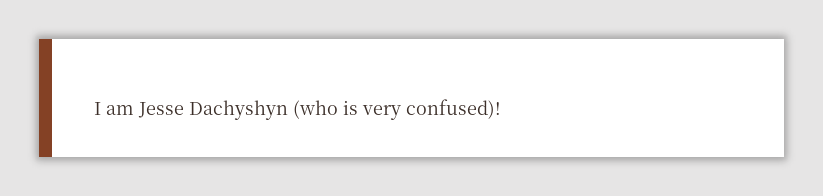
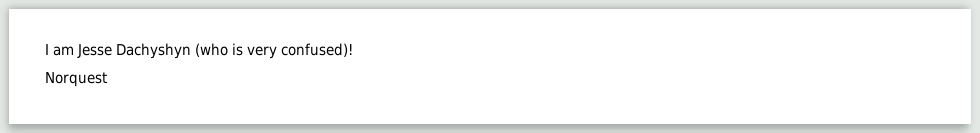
(501, 109) none -> [45,72,107,87] // Norquest

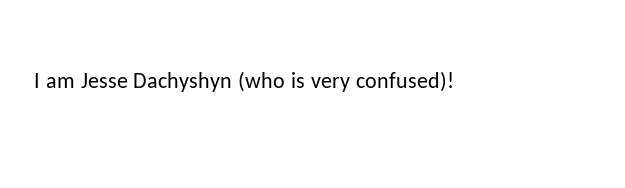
[45,72,107,87] // Norquest -> (454, 81) none

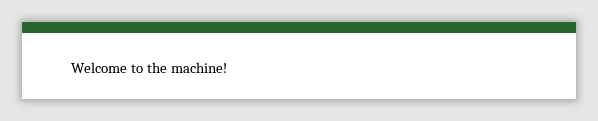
[34,71,454,92] I am Jesse Dachyshyn (who is very confused)! -> [71,62,227,73] Welcome to the machine!

